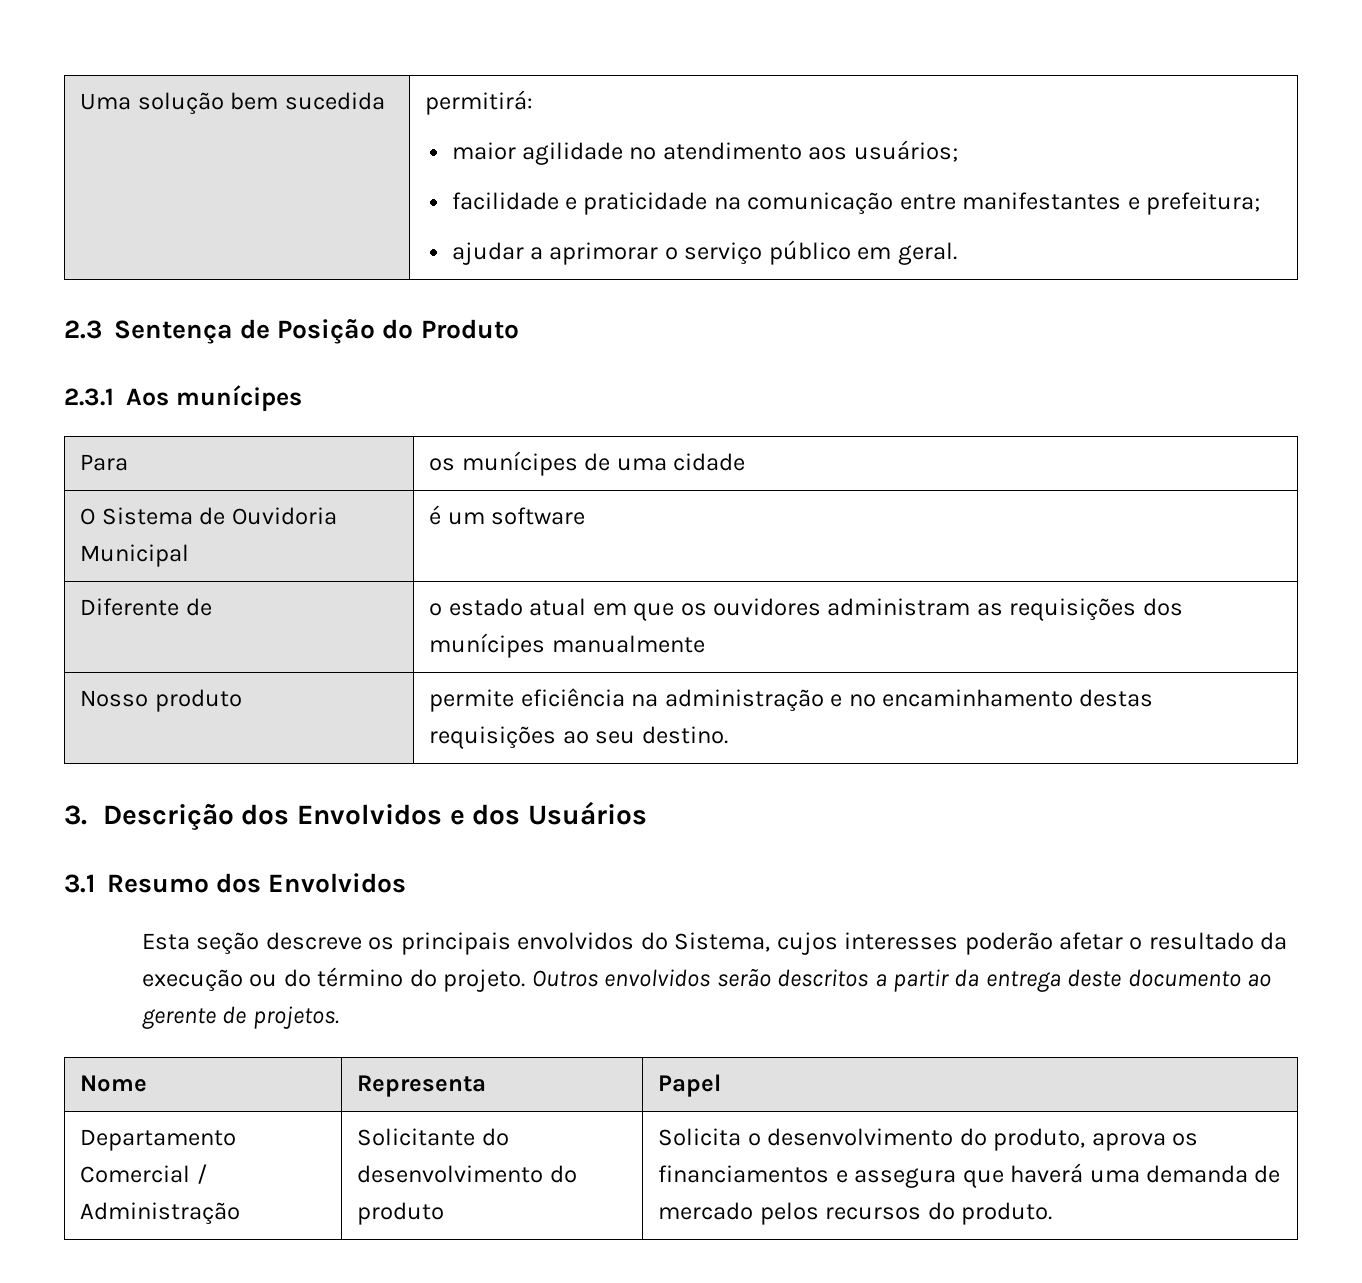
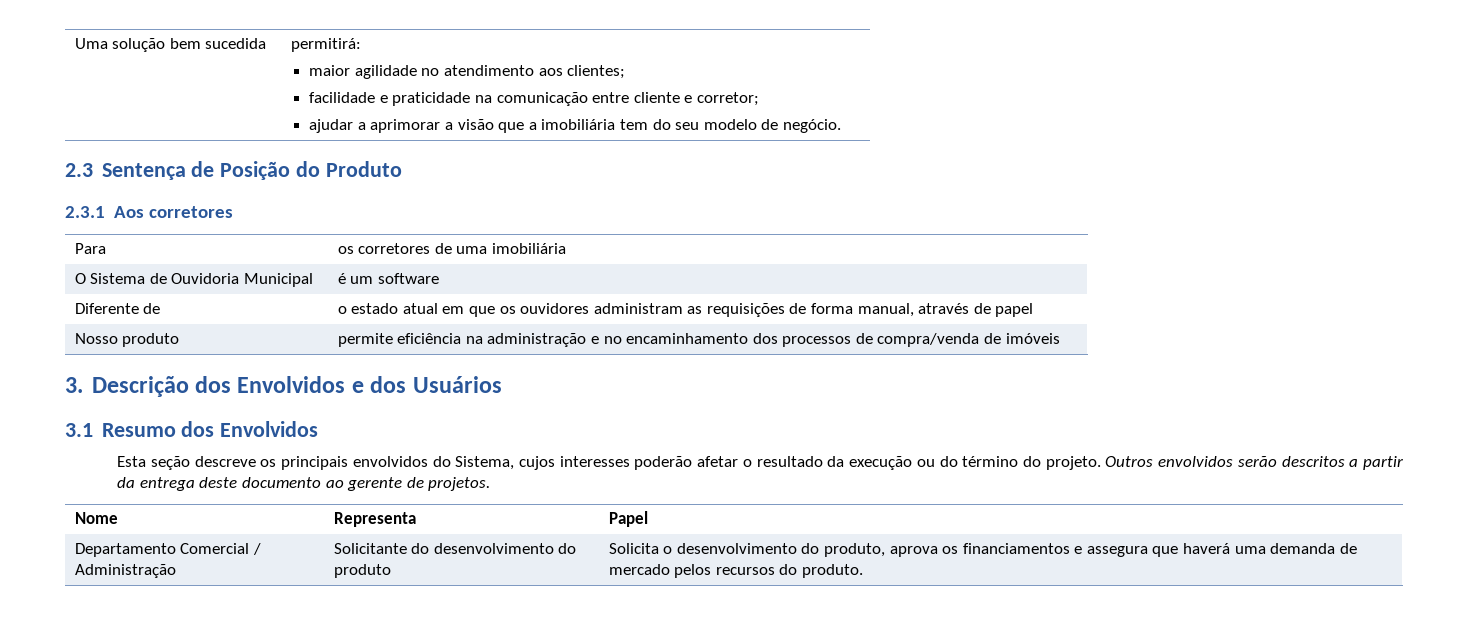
[853,140,958,162] usuários; -> [567,65,626,79] clientes;
[962,192,1261,215] manifestantes e prefeitura; -> [633,92,759,106] cliente e corretor;
[664,240,957,265] o serviço público em geral. -> [445,119,841,133] a visão que a imobiliária tem do seu modelo de negócio.
[175,385,302,411] munícipes -> [148,206,233,218] corretores
[461,451,578,476] munícipes -> [358,243,431,254] corretores
[673,453,746,471] cidade -> [491,243,566,254] imobiliária
[1142,598,1183,616] [429,633,705,658] dos munícipes manualmente -> [789,303,1034,317] de forma manual, através de papel
[1079,689,1154,707] [429,726,728,749] destas requisições ao seu destino. -> [752,333,1060,347] dos processos de compra/venda de imóveis

